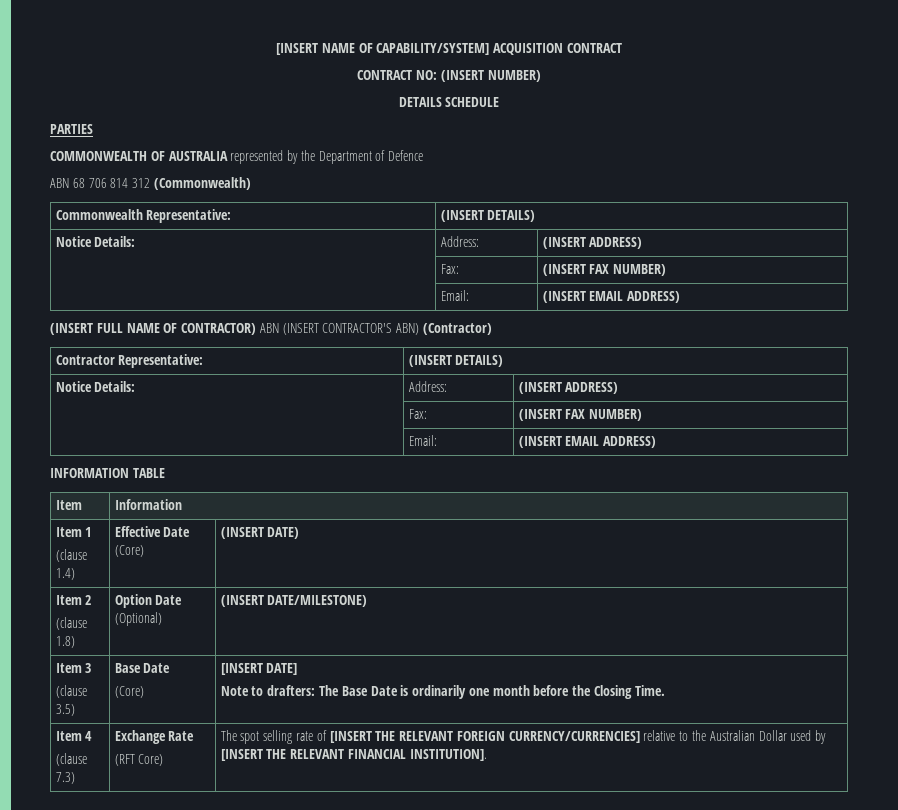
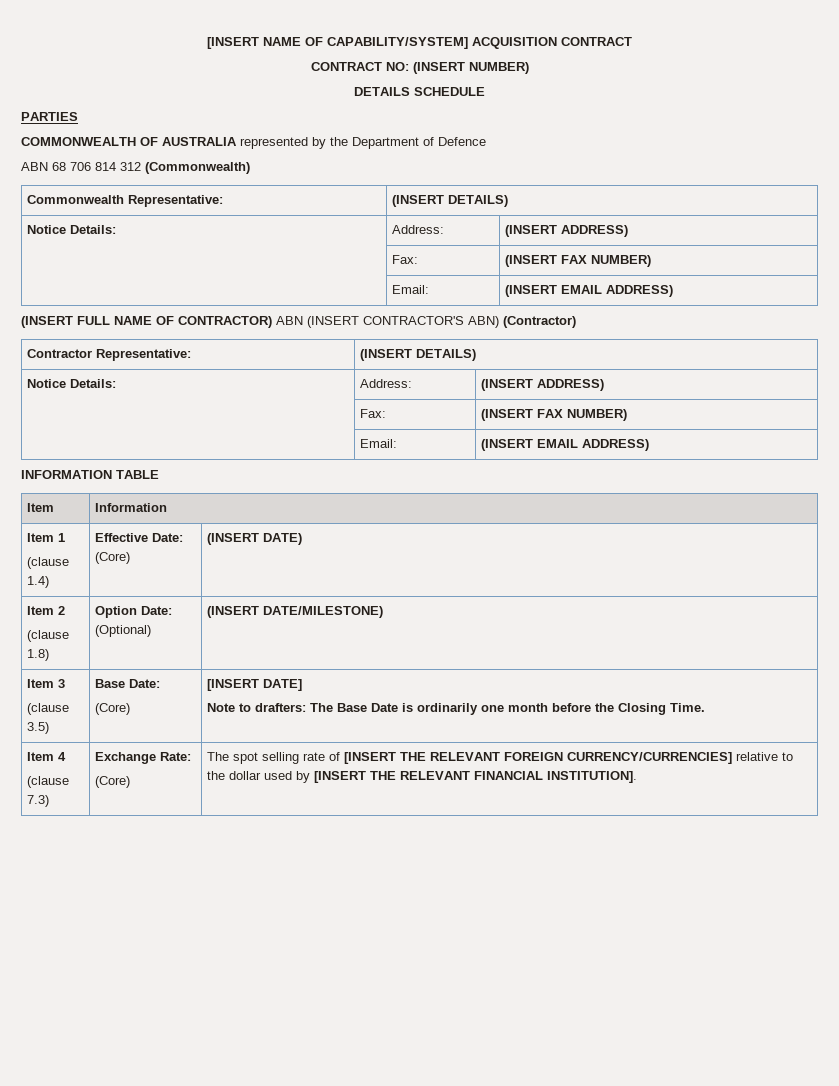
[163,527,191,537] Date -> [151,533,183,542] Date:
[155,595,183,605] Date -> [140,606,172,615] Date:
[143,663,171,673] Date -> [128,679,160,688] Date:
[168,731,195,741] [114,754,164,766] Rate // (RFT Core) -> [159,752,191,761] [94,776,130,788] Rate: // (Core)
[709,730,787,741] Australian Dollar -> [228,771,261,780] dollar

